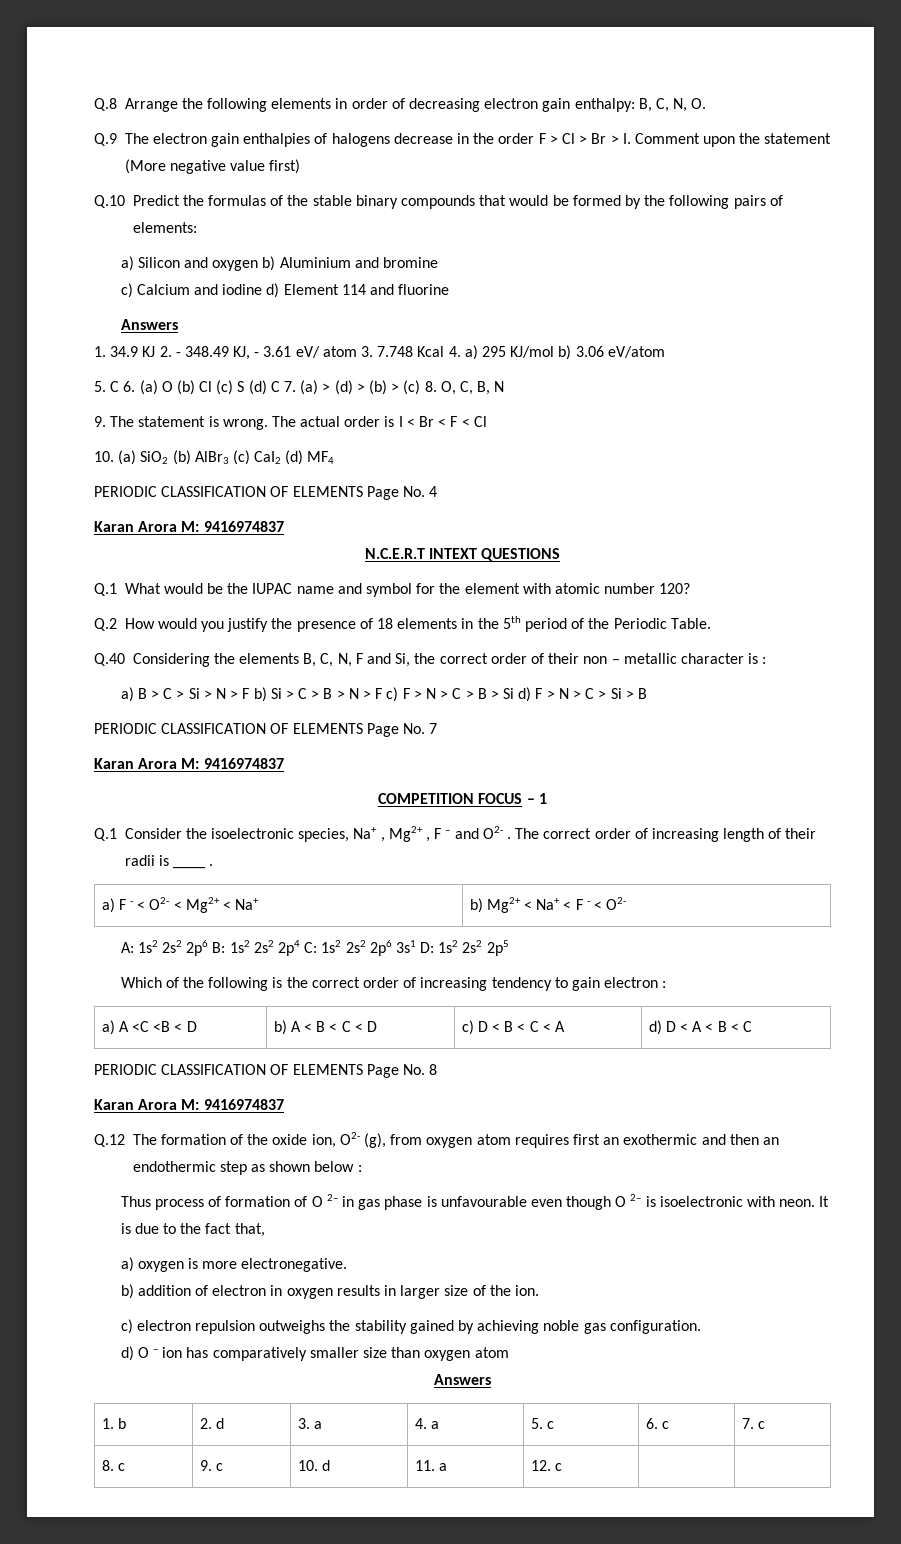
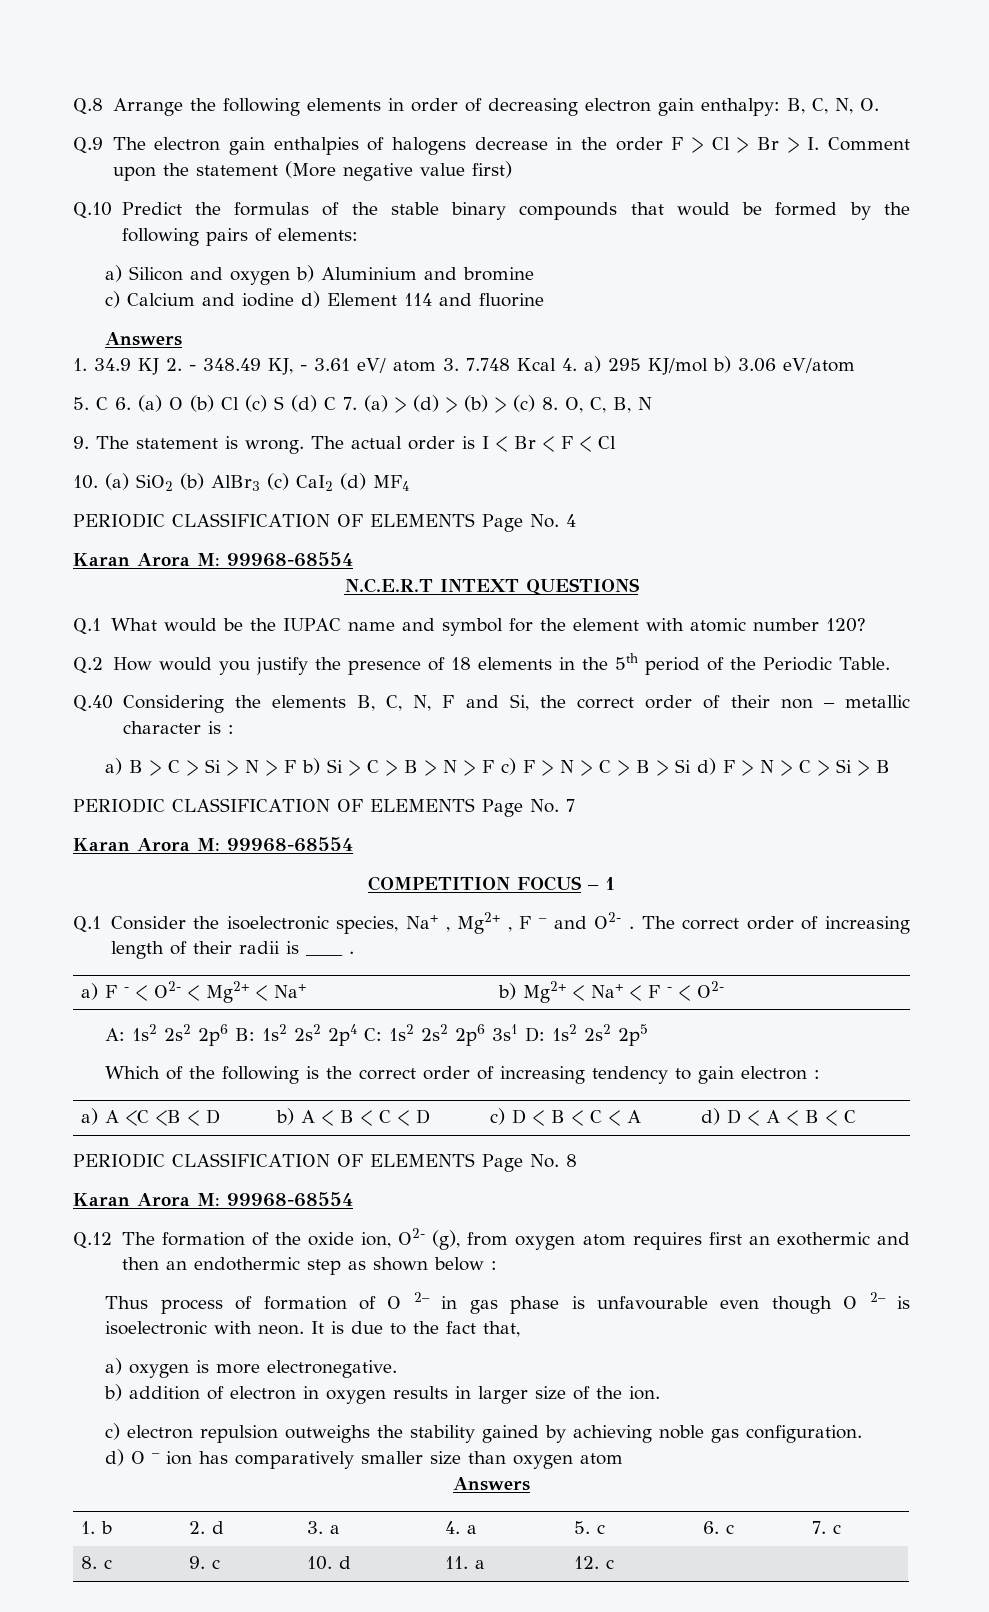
[203,521,284,532] 9416974837 -> [227,552,353,567] 99968-68554
[203,758,284,769] 9416974837 -> [227,837,353,852] 99968-68554
[203,1099,284,1110] 9416974837 -> [227,1192,353,1207] 99968-68554

